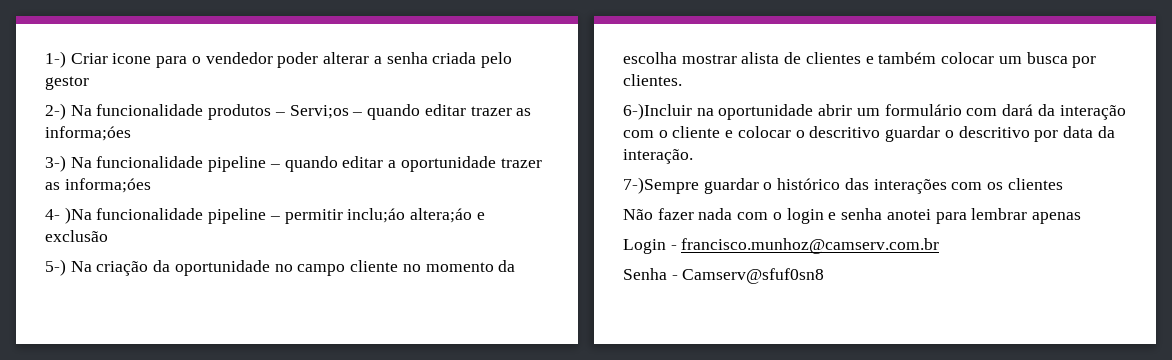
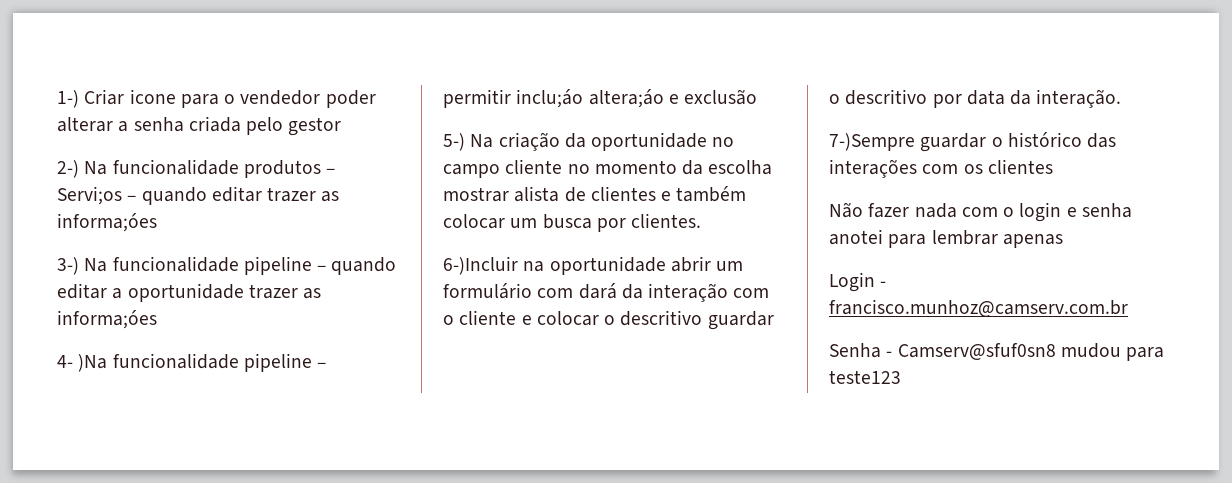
(825, 276) none -> [1060,343,1165,361] [829,370,901,384] mudou para teste123

